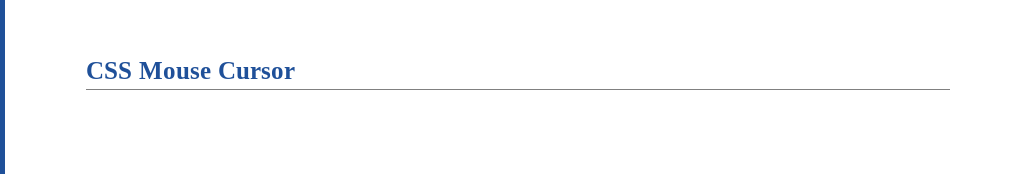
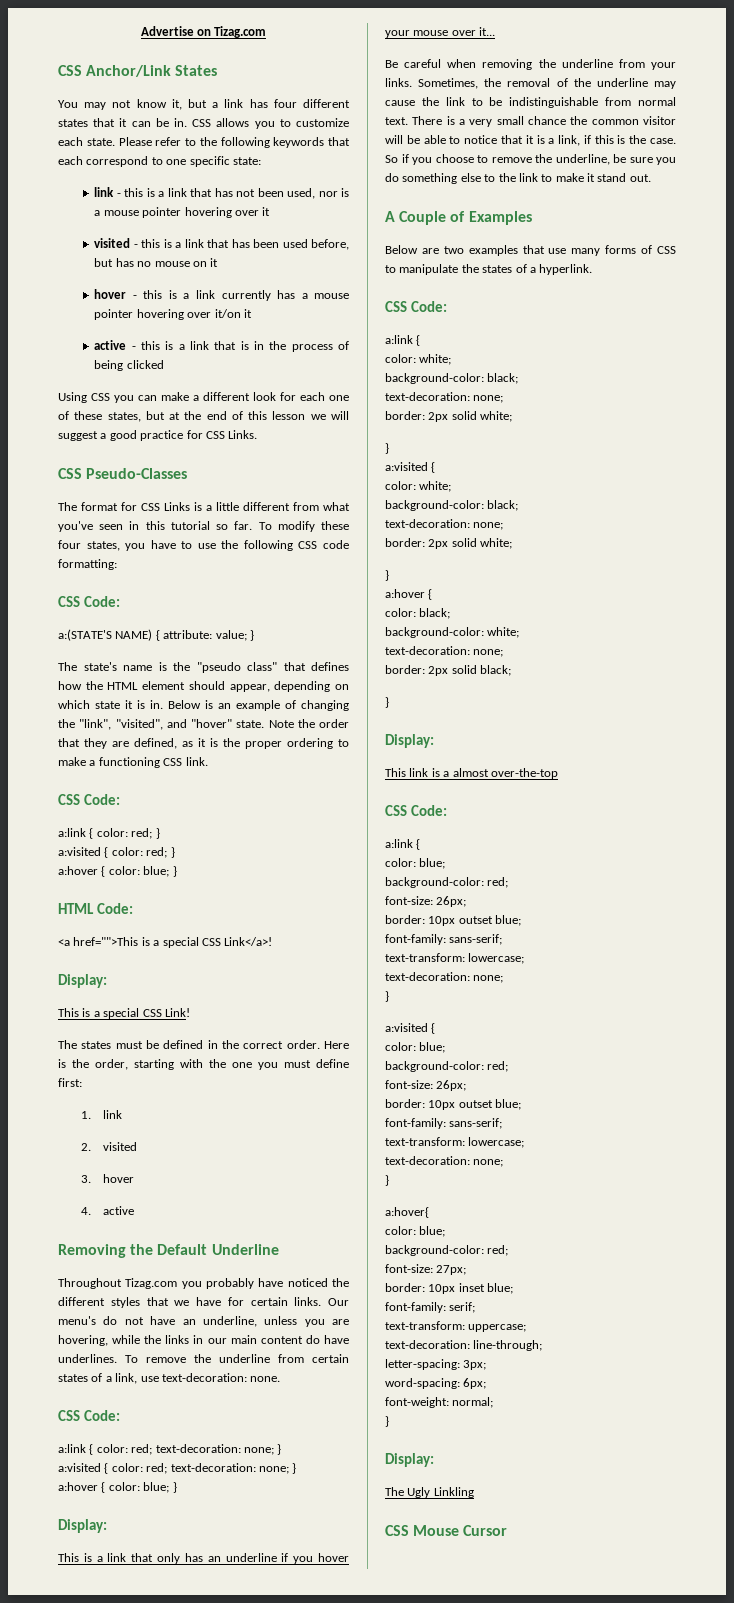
(86, 70) none -> [140,26,267,38] [58,65,218,77] [58,99,350,110] [58,118,349,129] [58,137,350,148] [58,156,261,167] [94,187,349,199] [94,207,271,218] [94,238,350,250] [94,258,219,267] [94,289,349,301] [94,309,252,320] [94,340,349,352] [94,360,164,371] [58,392,349,403] [58,411,349,422] [58,430,258,441] [58,468,188,479] [58,502,350,511] [58,521,350,532] [58,540,349,551] [58,559,117,570] [58,596,120,607] [58,629,254,641] [58,662,349,673] [58,681,350,692] [58,700,349,711] [58,719,349,730] [58,738,349,749] [58,757,208,768] [58,794,120,805] [58,828,160,839] [58,847,175,858] [58,866,177,877] [58,903,133,914] [58,937,273,948] [58,974,107,988] [58,1008,190,1019] [58,1040,349,1049] [58,1059,349,1070] [58,1078,82,1087] [80,1110,123,1119] [80,1142,138,1151] [80,1174,135,1183] [80,1206,135,1215] [58,1244,279,1258] [58,1278,349,1289] [58,1297,349,1308] [58,1316,349,1327] [58,1335,349,1346] [58,1354,349,1363] [58,1373,281,1384] [58,1410,120,1421] [58,1444,282,1455] [58,1463,297,1474] [58,1482,177,1493] [58,1519,107,1533] [58,1553,349,1564] [385,27,496,38] [385,59,676,70] [385,78,676,89] [385,97,676,108] [385,116,676,127] [385,135,676,146] [385,154,676,165] [385,173,651,184] [385,211,532,225] [385,245,676,256] [385,264,593,275] [385,301,447,312] [385,335,421,346] [385,354,452,365] [385,373,519,384] [385,392,504,403] [385,411,513,422] [385,443,389,454] [385,462,436,473] [385,481,452,492] [385,500,519,511] [385,519,504,530] [385,538,513,549] [385,570,389,581] [385,589,433,600] [385,608,451,619] [385,627,520,638] [385,646,504,657] [385,665,512,676] [385,697,389,708] [385,734,434,748] [385,768,558,779] [385,805,447,816] [385,839,421,850] [385,858,446,869] [385,877,509,888] [385,896,467,907] [385,915,522,926] [385,934,503,945] [385,953,525,964] [385,972,504,983] [385,991,389,1002] [385,1023,436,1034] [385,1042,446,1053] [385,1061,509,1072] [385,1080,467,1091] [385,1099,522,1110] [385,1118,503,1129] [385,1137,525,1148] [385,1156,504,1167] [385,1175,389,1186] [385,1207,429,1218] [385,1226,446,1237] [385,1245,509,1256] [385,1264,467,1275] [385,1283,514,1294] [385,1302,476,1313] [385,1321,527,1332] [385,1340,543,1351] [385,1359,487,1370] [385,1378,487,1389] [385,1397,494,1408] [385,1416,389,1427] [385,1453,434,1467] [385,1487,474,1498] Advertise on Tizag.com // CSS Anchor/Link States // You may not know it, but a link has four different states that it can be in. CSS allows you to customize each state. Please refer to the following keywords that each correspond to one specific state: // link - this is a link that has not been used, nor is a mouse pointer hovering over it // visited - this is a link that has been used before, but has no mouse on it // hover - this is a link currently has a mouse pointer hovering over it/on it // active - this is a link that is in the process of being clicked // Using CSS you can make a different look for each one of these states, but at the end of this lesson we will suggest a good practice for CSS Links. // CSS Pseudo-Classes // The format for CSS Links is a little different from what you've seen in this tutorial so far. To modify these four states, you have to use the following CSS code formatting: // CSS Code: // a:(STATE'S NAME) { attribute: value; } // The state's name is the "pseudo class" that defines how the HTML element should appear, depending on which state it is in. Below is an example of changing the "link", "visited", and "hover" state. Note the order that they are defined, as it is the proper ordering to make a functioning CSS link. // CSS Code: // a:link { color: red; } // a:visited { color: red; } // a:hover { color: blue; } // HTML Code: // <a href="">This is a special CSS Link</a>! // Display: // This is a special CSS Link! // The states must be defined in the correct order. Here is the order, starting with the one you must define first: // 1. link // 2. visited // 3. hover // 4. active // Removing the Default Underline // Throughout Tizag.com you probably have noticed the different styles that we have for certain links. Our menu's do not have an underline, unless you are hovering, while the links in our main content do have underlines. To remove the underline from certain states of a link, use text-decoration: none. // CSS Code: // a:link { color: red; text-decoration: none; } // a:visited { color: red; text-decoration: none; } // a:hover { color: blue; } // Display: // This is a link that only has an underline if you hover your mouse over it... // Be careful when removing the underline from your links. Sometimes, the removal of the underline may cause the link to be indistinguishable from normal text. There is a very small chance the common visitor will be able to notice that it is a link, if this is the case. So if you choose to remove the underline, be sure you do something else to the link to make it stand out. // A Couple of Examples // Below are two examples that use many forms of CSS to manipulate the states of a hyperlink. // CSS Code: // a:link { // color: white; // background-color: black; // text-decoration: none; // border: 2px solid white; // } // a:visited { // color: white; // background-color: black; // text-decoration: none; // border: 2px solid white; // } // a:hover { // color: black; // background-color: white; // text-decoration: none; // border: 2px solid black; // } // Display: // This link is a almost over-the-top // CSS Code: // a:link { // color: blue; // background-color: red; // font-size: 26px; // border: 10px outset blue; // font-family: sans-serif; // text-transform: lowercase; // text-decoration: none; // } // a:visited { // color: blue; // background-color: red; // font-size: 26px; // border: 10px outset blue; // font-family: sans-serif; // text-transform: lowercase; // text-decoration: none; // } // a:hover{ // color: blue; // background-color: red; // font-size: 27px; // border: 10px inset blue; // font-family: serif; // text-transform: uppercase; // text-decoration: line-through; // letter-spacing: 3px; // word-spacing: 6px; // font-weight: normal; // } // Display: // The Ugly Linkling //

